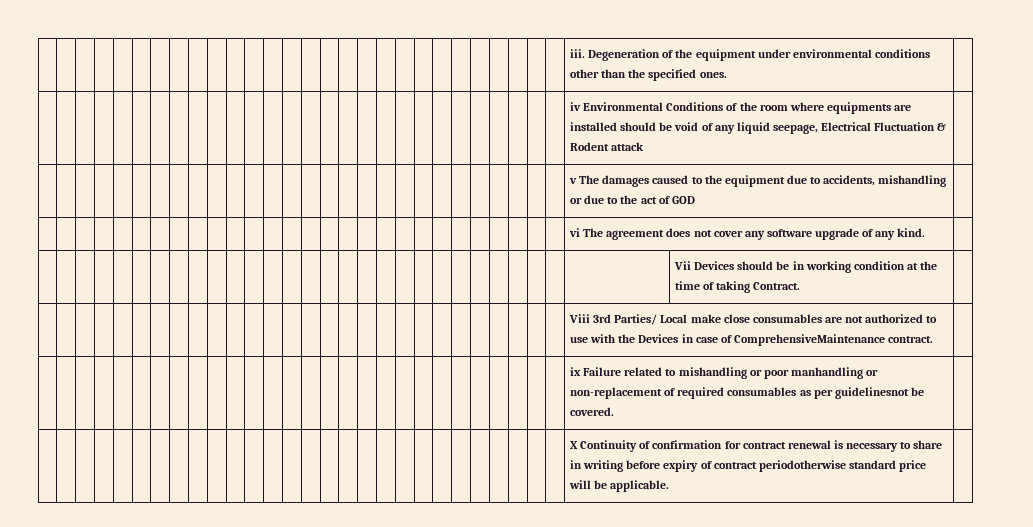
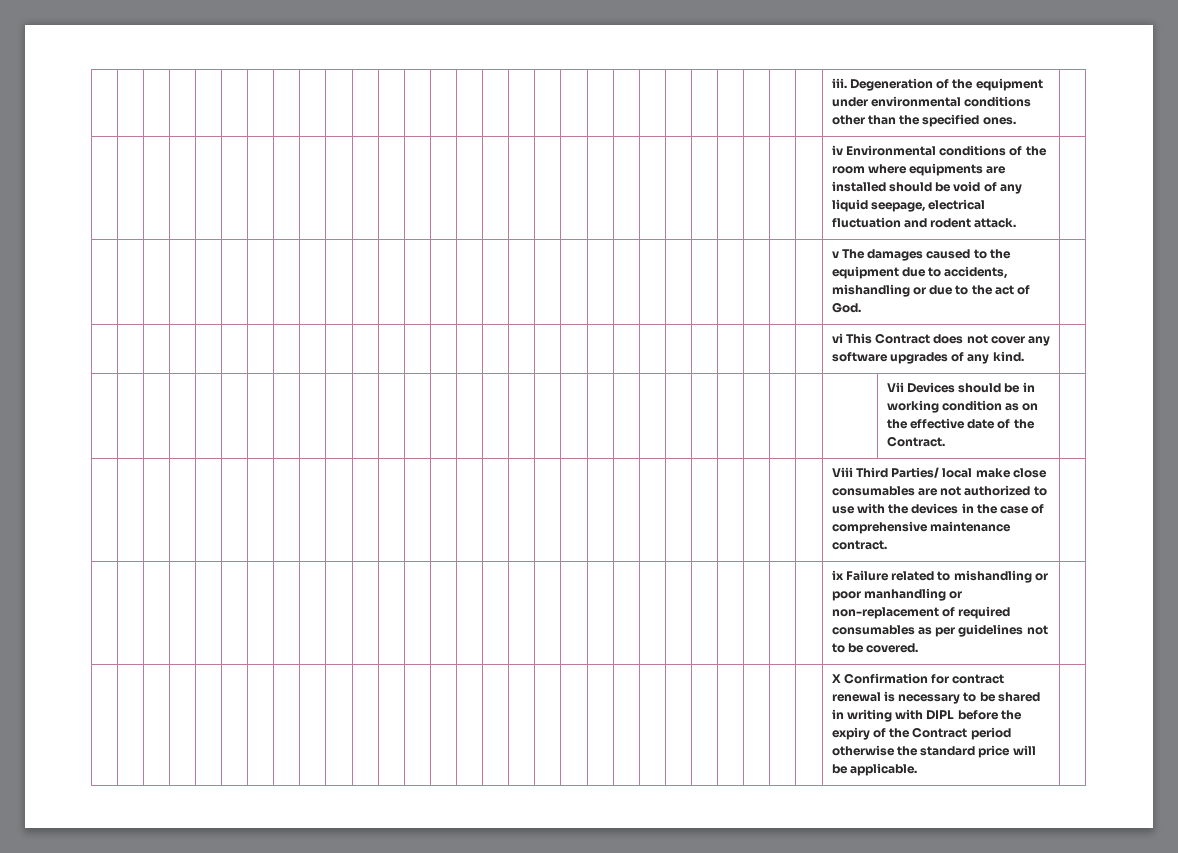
[666,102,724,111] Conditions -> [939,145,1007,156] conditions
[820,122,947,131] [570,142,645,151] Electrical Fluctuation & Rodent attack -> [928,199,986,210] [831,217,1017,228] electrical fluctuation and rodent attack.
[671,196,695,204] GOD -> [831,302,861,313] God.
[583,228,665,240] The agreement -> [845,333,931,344] This Contract
[814,228,859,240] upgrade -> [889,352,948,364] upgrades
[906,261,937,270] [675,281,751,293] at the time of taking -> [1005,403,1039,411] [886,418,1035,429] as on the effective date of the
[593,314,688,325] 3rd Parties/ Local -> [855,467,973,478] Third Parties/ local
[638,334,885,346] Devices in case of ComprehensiveMaintenance -> [911,503,1045,514] [831,521,1011,534] devices in the case of comprehensive maintenance
[834,387,909,399] guidelinesnot -> [958,624,1048,637] [831,643,845,653] guidelines not to
[580,440,723,452] Continuity of confirmation -> [843,673,928,684] Confirmation
[913,440,943,449] [570,460,846,472] share in writing before expiry of contract periodotherwise -> [979,692,1040,702] [831,709,1022,722] [831,727,1011,740] [831,745,918,756] be shared in writing with DIPL before the expiry of the Contract period otherwise the

